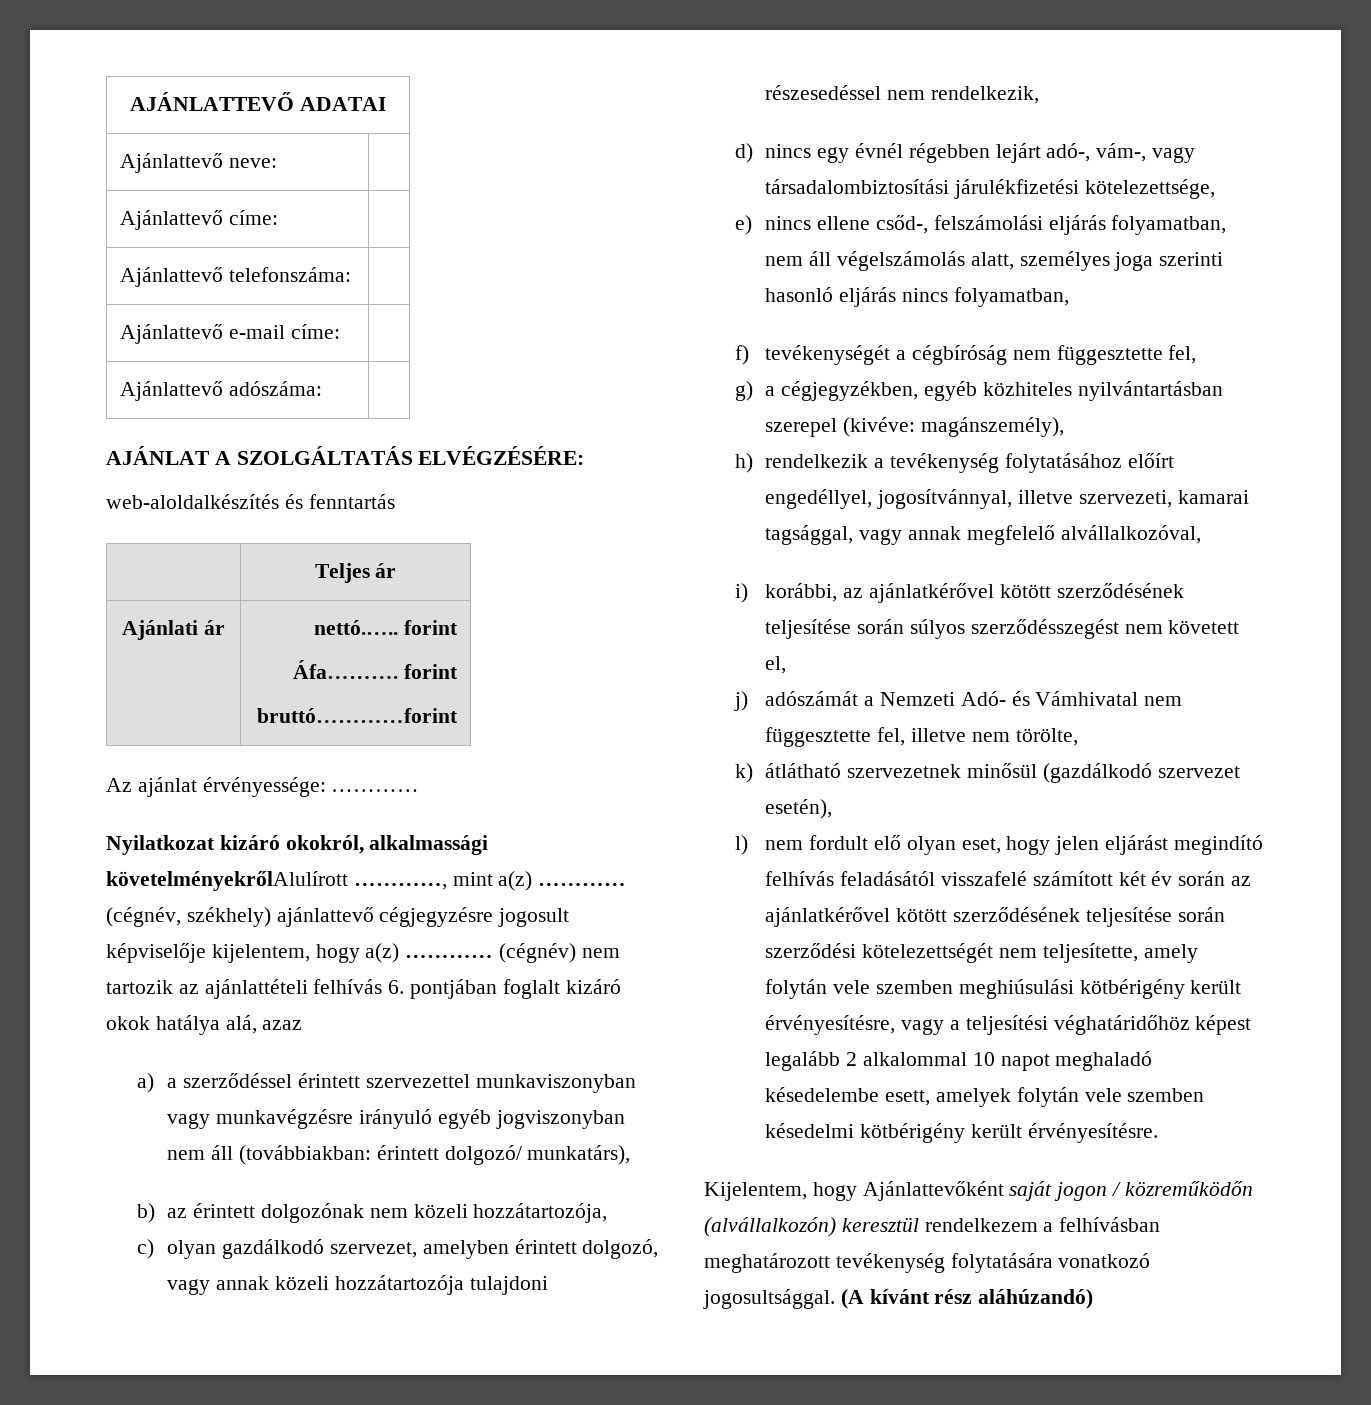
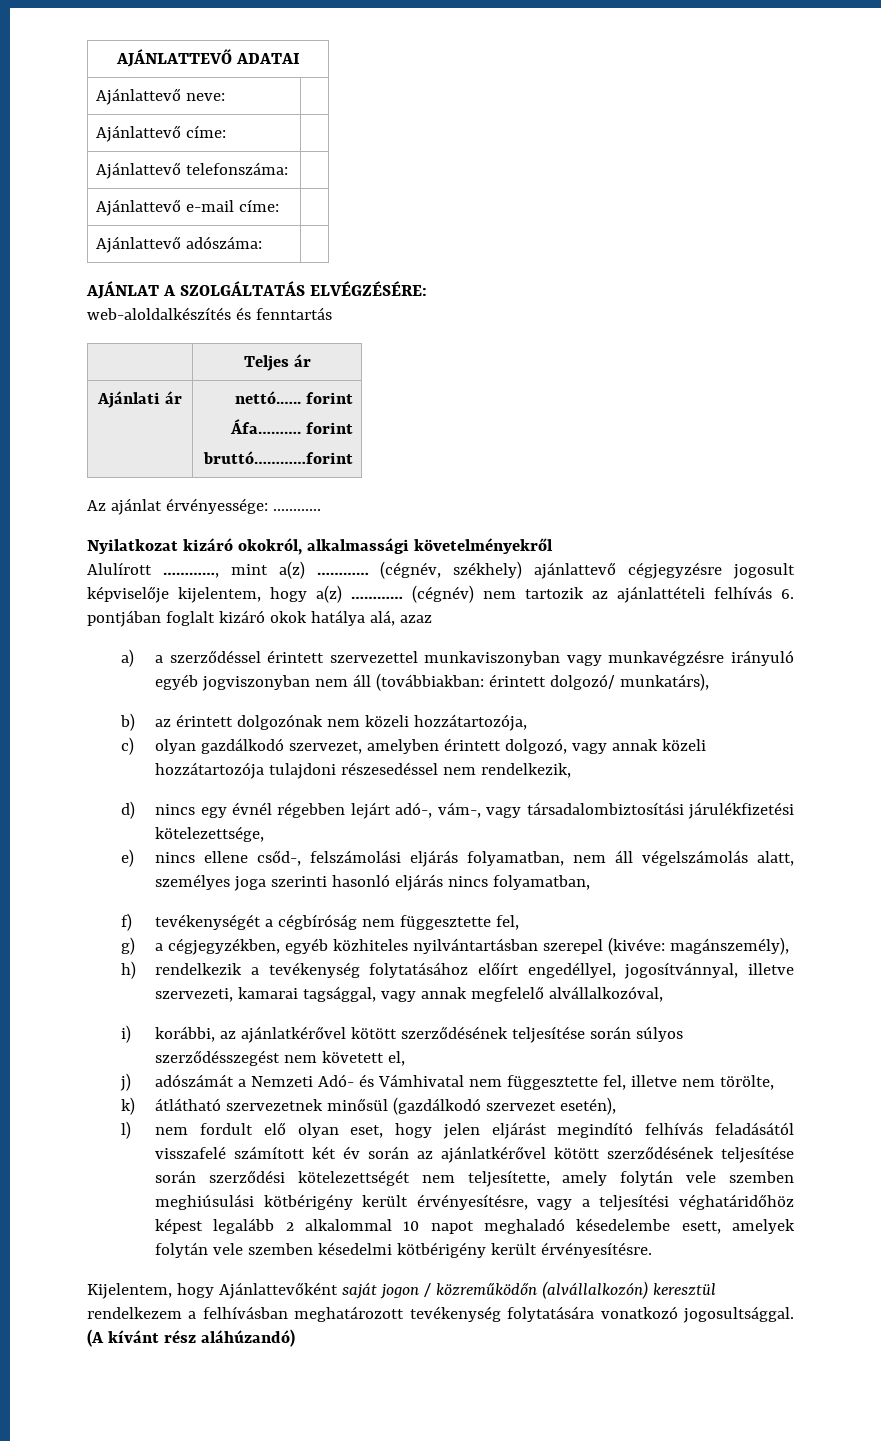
[106,871,348,891] követelményekrőlAlulírott -> [413,538,553,554] [87,562,152,575] követelményekről // Alulírott

